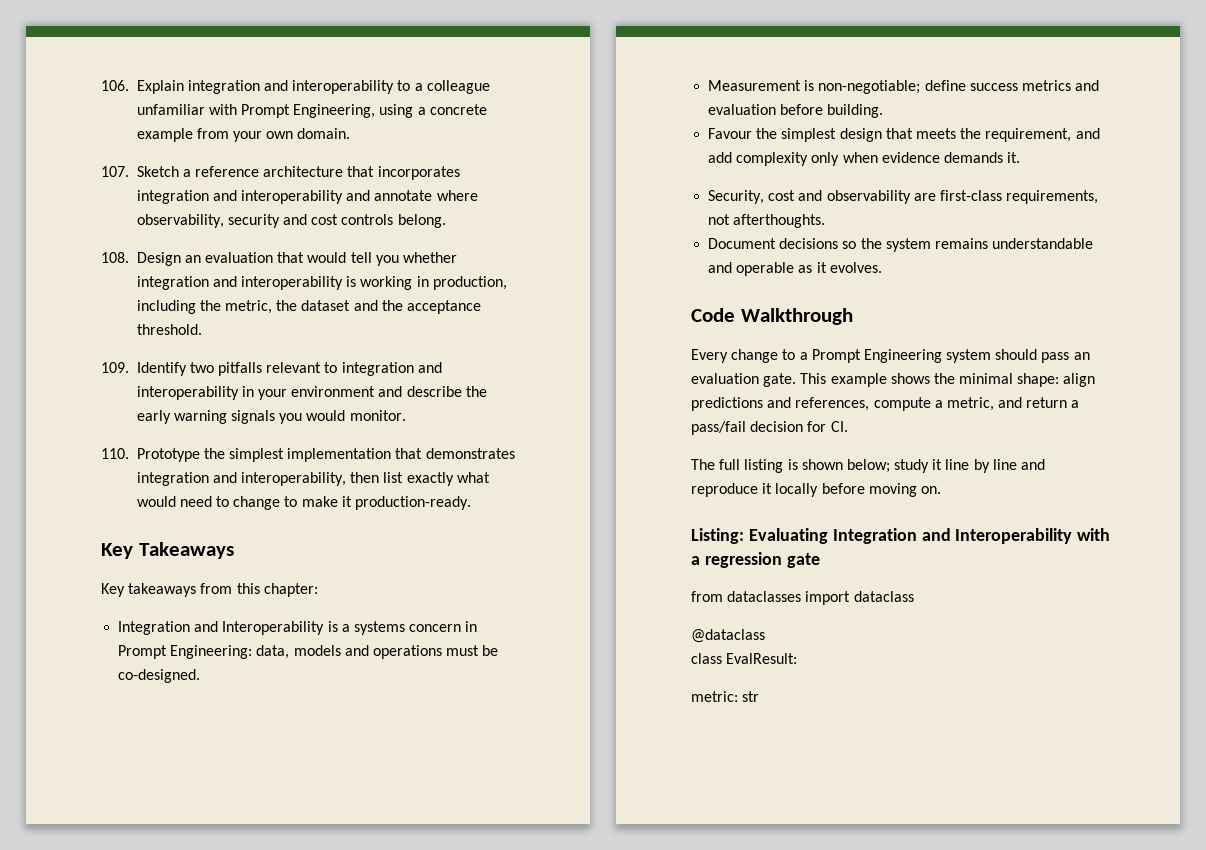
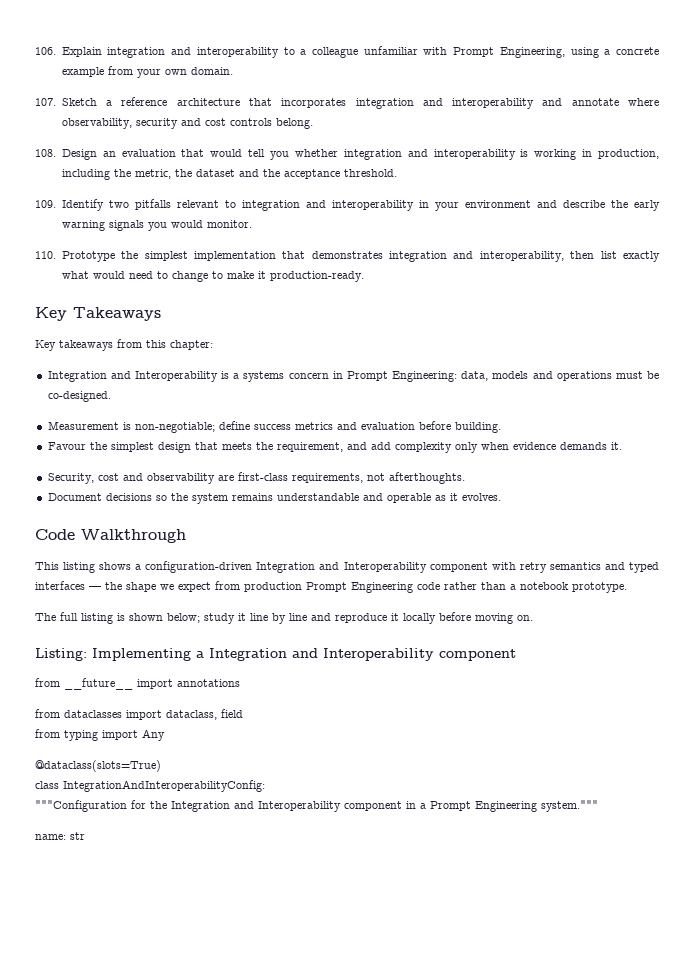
[691,349,1090,363] [691,373,1096,387] [691,397,1080,411] [691,421,848,435] Every change to a Prompt Engineering system should pass an evaluation gate. This example shows the minimal shape: align predictions and references, compute a metric, and return a pass/fail decision for CI. -> [35,561,660,573] [35,581,627,593] This listing shows a configuration-driven Integration and Interoperability component with retry semantics and typed interfaces — the shape we expect from production Prompt Engineering code rather than a notebook prototype.
[748,528,1111,544] [691,552,820,568] [691,591,914,605] [691,629,765,643] [691,653,798,664] [691,691,738,702] Evaluating Integration and Interoperability with a regression gate // from dataclasses import dataclass // @dataclass // class EvalResult: // metric: -> [92,648,516,661] [35,678,240,690] [35,709,243,720] [35,729,165,741] [35,760,161,772] [35,780,265,792] [35,800,598,812] [35,834,66,840] Implementing a Integration and Interoperability component // from __future__ import annotations // from dataclasses import dataclass, field // from typing import Any // @dataclass(slots=True) // class IntegrationAndInteroperabilityConfig: // """Configuration for the Integration and Interoperability component in a Prompt Engineering system.""" // name:

